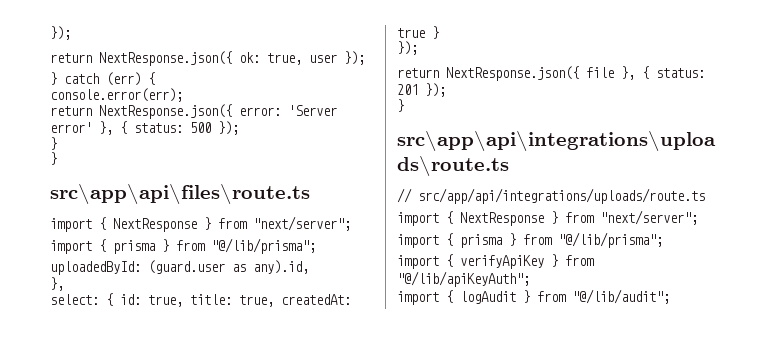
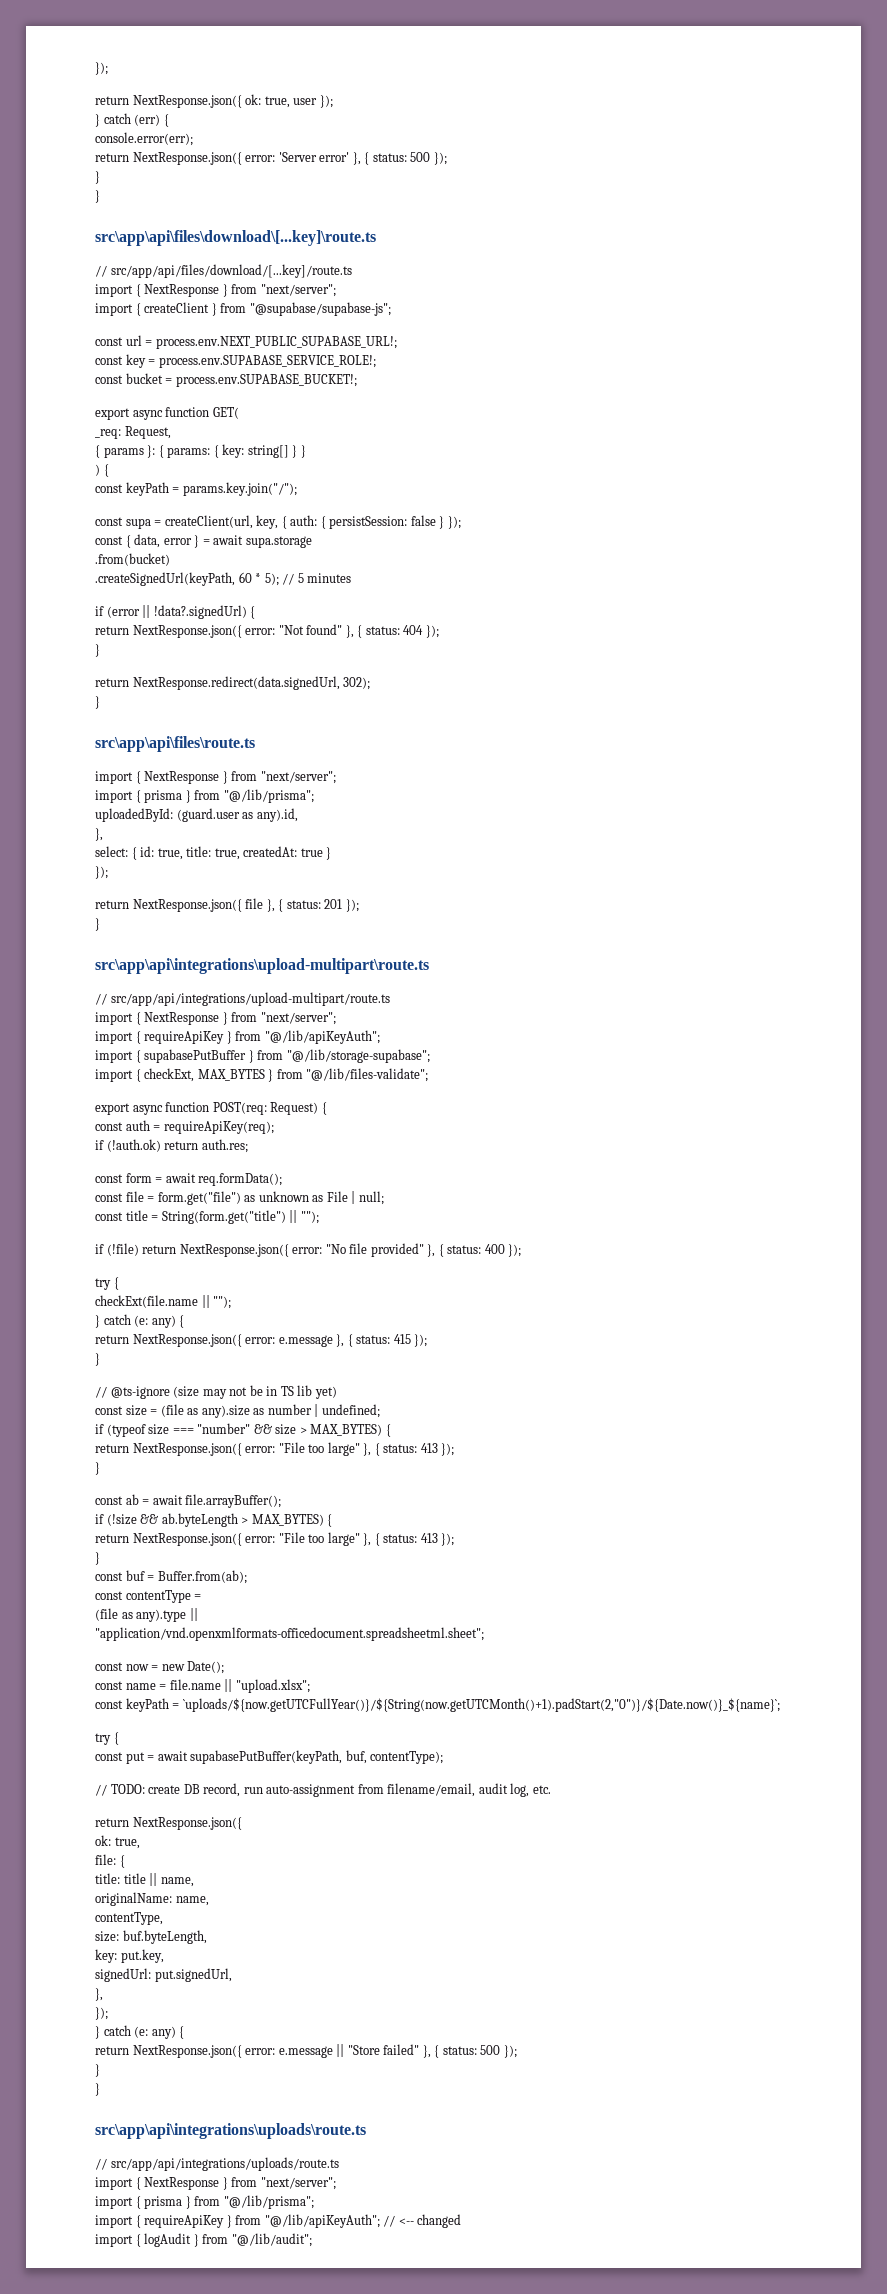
(57, 158) none -> [95,230,376,246] [95,264,352,278] [95,284,336,297] [95,302,391,316] [95,335,397,349] [95,354,376,368] [95,373,357,387] [95,407,239,420] [95,426,171,439] [95,444,306,458] [95,464,109,477] [95,482,297,496] [95,515,461,529] [95,534,312,548] [95,553,170,566] [95,572,352,586] [95,605,256,619] [95,624,439,638] [95,644,100,657] [95,676,371,690] [95,696,100,709] // src\app\api\files\download\[...key]\route.ts // // src/app/api/files/download/[...key]/route.ts // import { NextResponse } from "next/server"; // import { createClient } from "@supabase/supabase-js"; // const url = process.env.NEXT_PUBLIC_SUPABASE_URL!; // const key = process.env.SUPABASE_SERVICE_ROLE!; // const bucket = process.env.SUPABASE_BUCKET!; // export async function GET( // _req: Request, // { params }: { params: { key: string[] } } // ) { // const keyPath = params.key.join("/"); // const supa = createClient(url, key, { auth: { persistSession: false } }); // const { data, error } = await supa.storage // .from(bucket) // .createSignedUrl(keyPath, 60 * 5); // 5 minutes // if (error || !data?.signedUrl) { // return NextResponse.json({ error: "Not found" }, { status: 404 }); // } // return NextResponse.redirect(data.signedUrl, 302); // }
(404, 105) none -> [95,958,429,974] [95,992,390,1006] [95,1012,336,1025] [95,1030,380,1044] [95,1049,430,1063] [95,1068,429,1082] [95,1102,327,1115] [95,1120,274,1134] [95,1139,248,1153] [95,1173,283,1186] [95,1191,384,1205] [95,1210,319,1224] [95,1243,522,1257] [95,1277,119,1290] [95,1295,232,1309] [95,1314,185,1328] [95,1334,428,1347] [95,1353,100,1366] [95,1385,337,1399] [95,1404,380,1418] [95,1423,391,1437] [95,1442,455,1456] [95,1462,100,1475] [95,1494,282,1508] [95,1513,333,1527] [95,1532,455,1546] [95,1552,100,1565] [95,1570,247,1584] [95,1590,202,1603] [95,1608,198,1622] [95,1627,484,1641] [95,1661,225,1674] [95,1679,310,1693] [95,1698,780,1712] [95,1732,119,1745] [95,1750,444,1764] [95,1783,551,1797] [95,1817,242,1830] [95,1835,140,1849] [95,1854,125,1868] [95,1873,194,1887] [95,1892,209,1906] [95,1912,163,1925] [95,1930,207,1944] [95,1949,164,1963] [95,1968,232,1982] [95,1988,103,2001] [95,2007,108,2020] [95,2025,185,2039] [95,2044,517,2058] [95,2064,100,2077] [95,2083,100,2096] // src\app\api\integrations\upload-multipart\route.ts // // src/app/api/integrations/upload-multipart/route.ts // import { NextResponse } from "next/server"; // import { requireApiKey } from "@/lib/apiKeyAuth"; // import { supabasePutBuffer } from "@/lib/storage-supabase"; // import { checkExt, MAX_BYTES } from "@/lib/files-validate"; // export async function POST(req: Request) { // const auth = requireApiKey(req); // if (!auth.ok) return auth.res; // const form = await req.formData(); // const file = form.get("file") as unknown as File | null; // const title = String(form.get("title") || ""); // if (!file) return NextResponse.json({ error: "No file provided" }, { status: 400 }); // try { // checkExt(file.name || ""); // } catch (e: any) { // return NextResponse.json({ error: e.message }, { status: 415 }); // } // // @ts-ignore (size may not be in TS lib yet) // const size = (file as any).size as number | undefined; // if (typeof size === "number" && size > MAX_BYTES) { // return NextResponse.json({ error: "File too large" }, { status: 413 }); // } // const ab = await file.arrayBuffer(); // if (!size && ab.byteLength > MAX_BYTES) { // return NextResponse.json({ error: "File too large" }, { status: 413 }); // } // const buf = Buffer.from(ab); // const contentType = // (file as any).type || // "application/vnd.openxmlformats-officedocument.spreadsheetml.sheet"; // const now = new Date(); // const name = file.name || "upload.xlsx"; // const keyPath = `uploads/${now.getUTCFullYear()}/${String(now.getUTCMonth()+1).padStart(2,"0")}/${Date.now()}_${name}`; // try { // const put = await supabasePutBuffer(keyPath, buf, contentType); // // TODO: create DB record, run auto-assignment from filename/email, audit log, etc. // return NextResponse.json({ // ok: true, // file: { // title: title || name, // originalName: name, // contentType, // size: buf.byteLength, // key: put.key, // signedUrl: put.signedUrl, // }, // }); // } catch (e: any) { // return NextResponse.json({ error: e.message || "Store failed" }, { status: 500 }); // } // }
[460,254,594,269] [397,271,530,287] verifyApiKey } from "@/lib/apiKeyAuth"; -> [144,2214,462,2228] requireApiKey } from "@/lib/apiKeyAuth"; // <-- changed

